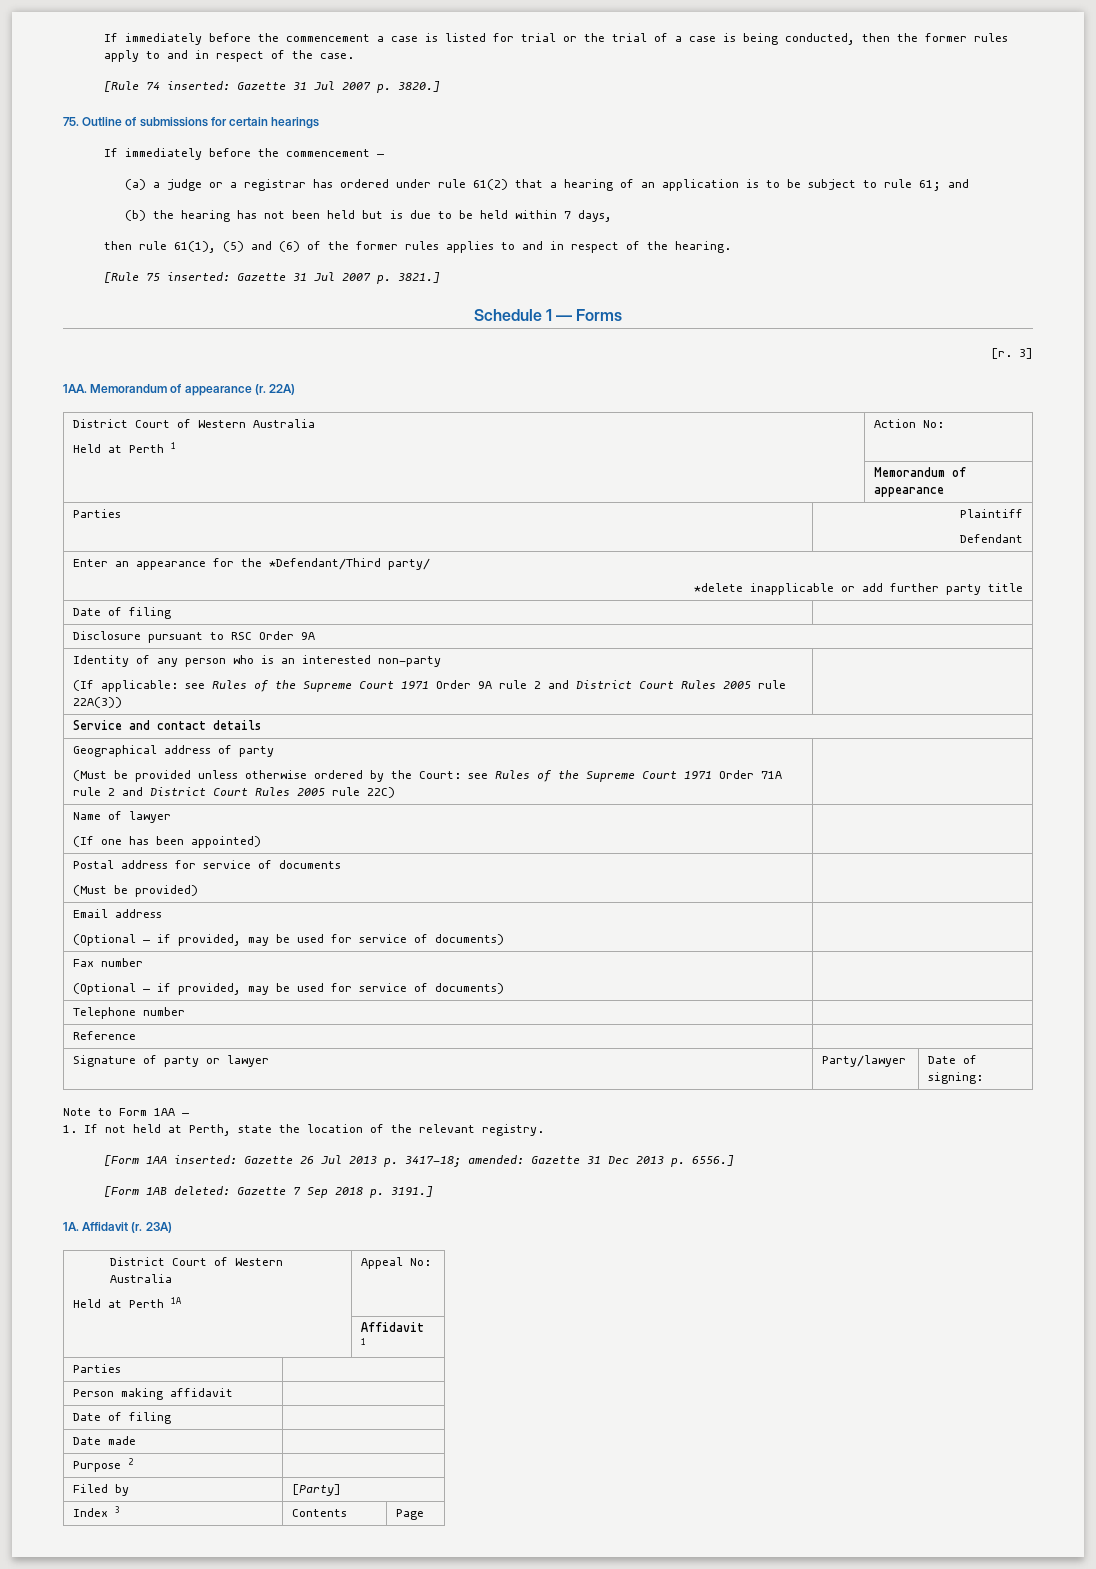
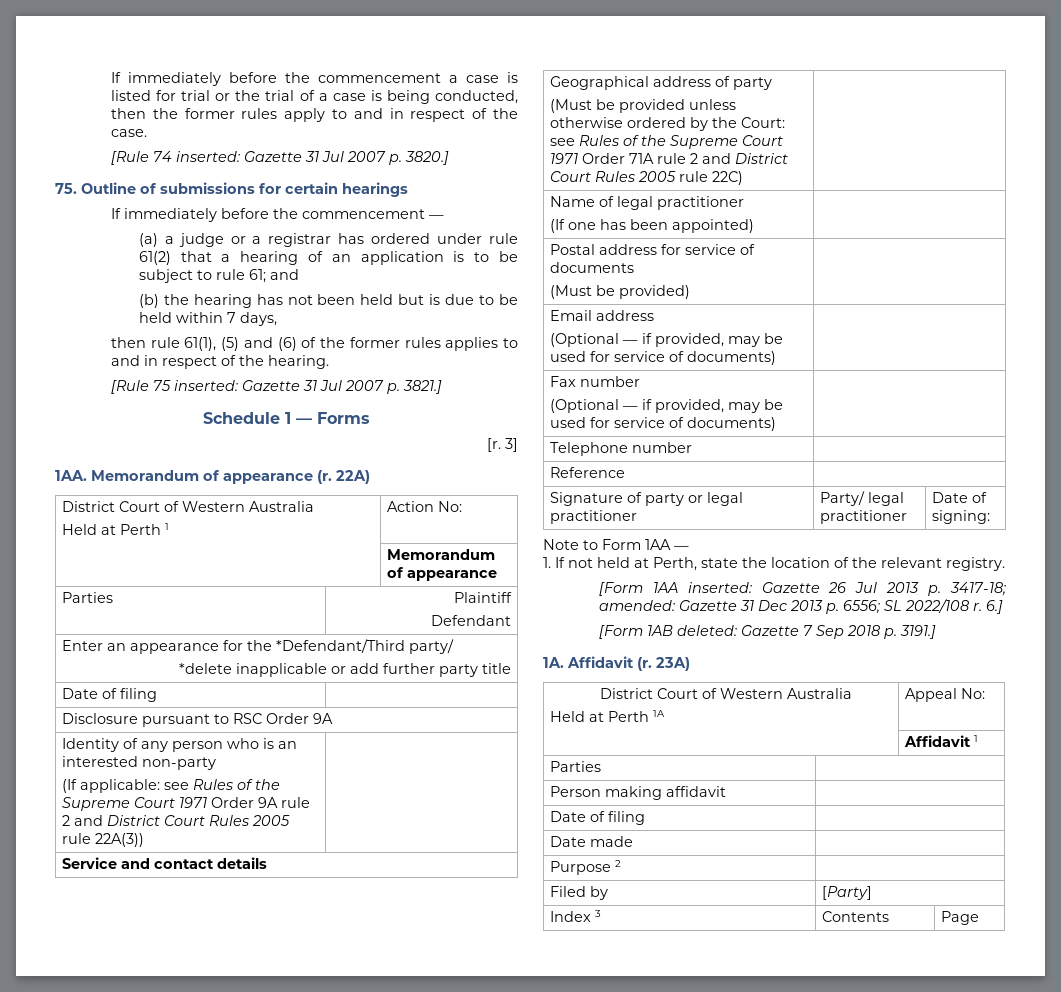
[128,811,171,823] lawyer -> [617,196,745,210] legal practitioner
[226,1055,269,1067] [821,1055,906,1067] lawyer | Party/lawyer -> [707,492,744,506] [550,510,638,524] [820,491,905,506] [820,510,908,524] legal practitioner | Party/ legal practitioner
[692,1155,735,1166] 6556.] -> [842,599,1003,614] 6556; SL 2022/108 r. 6.]

